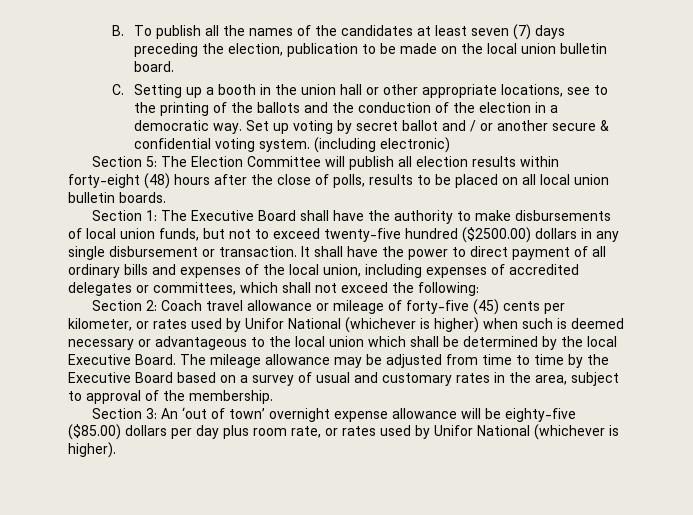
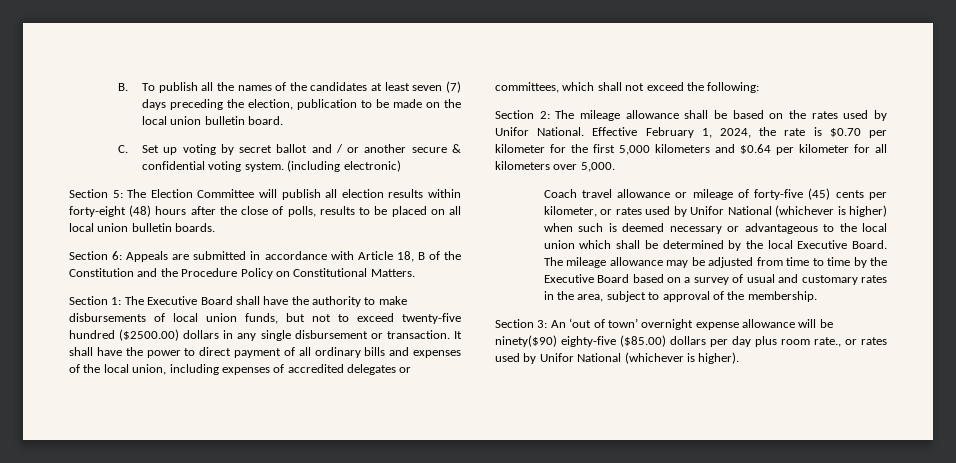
[134,84,609,98] [134,102,559,116] [134,120,243,134] Setting up a booth in the union hall or other appropriate locations, see to the printing of the ballots and the conduction of the election in a democratic way. -> (128, 149) none
(166, 197) none -> [69,251,461,262] [69,268,415,279] // Section 6: Appeals are submitted in accordance with Article 18, B of the Constitution and the Procedure Policy on Constitutional Matters.
(158, 305) none -> [555,110,887,121] [495,127,887,138] [495,144,887,155] [495,161,615,172] The mileage allowance shall be based on the rates used by Unifor National. Effective February 1, 2024, the rate is $0.70 per kilometer for the first 5,000 kilometers and $0.64 per kilometer for all kilometers over 5,000. //
(502, 413) none -> [495,335,557,347] ninety($90)
[291,426,321,438] rate, -> [814,337,841,347] rate.,

